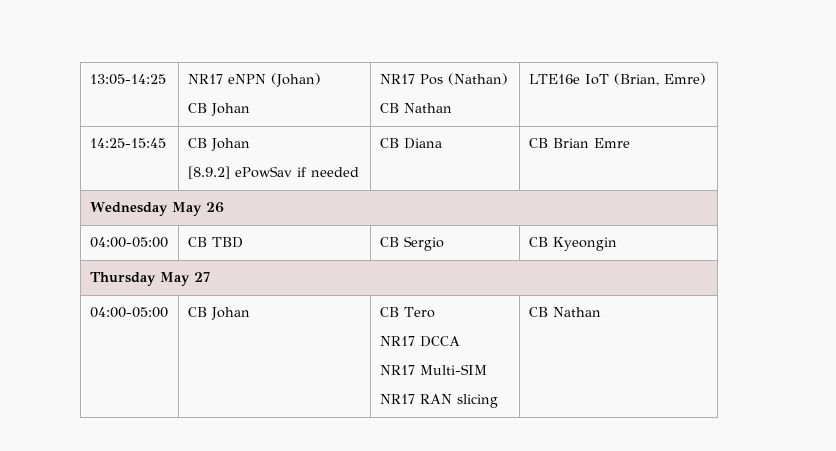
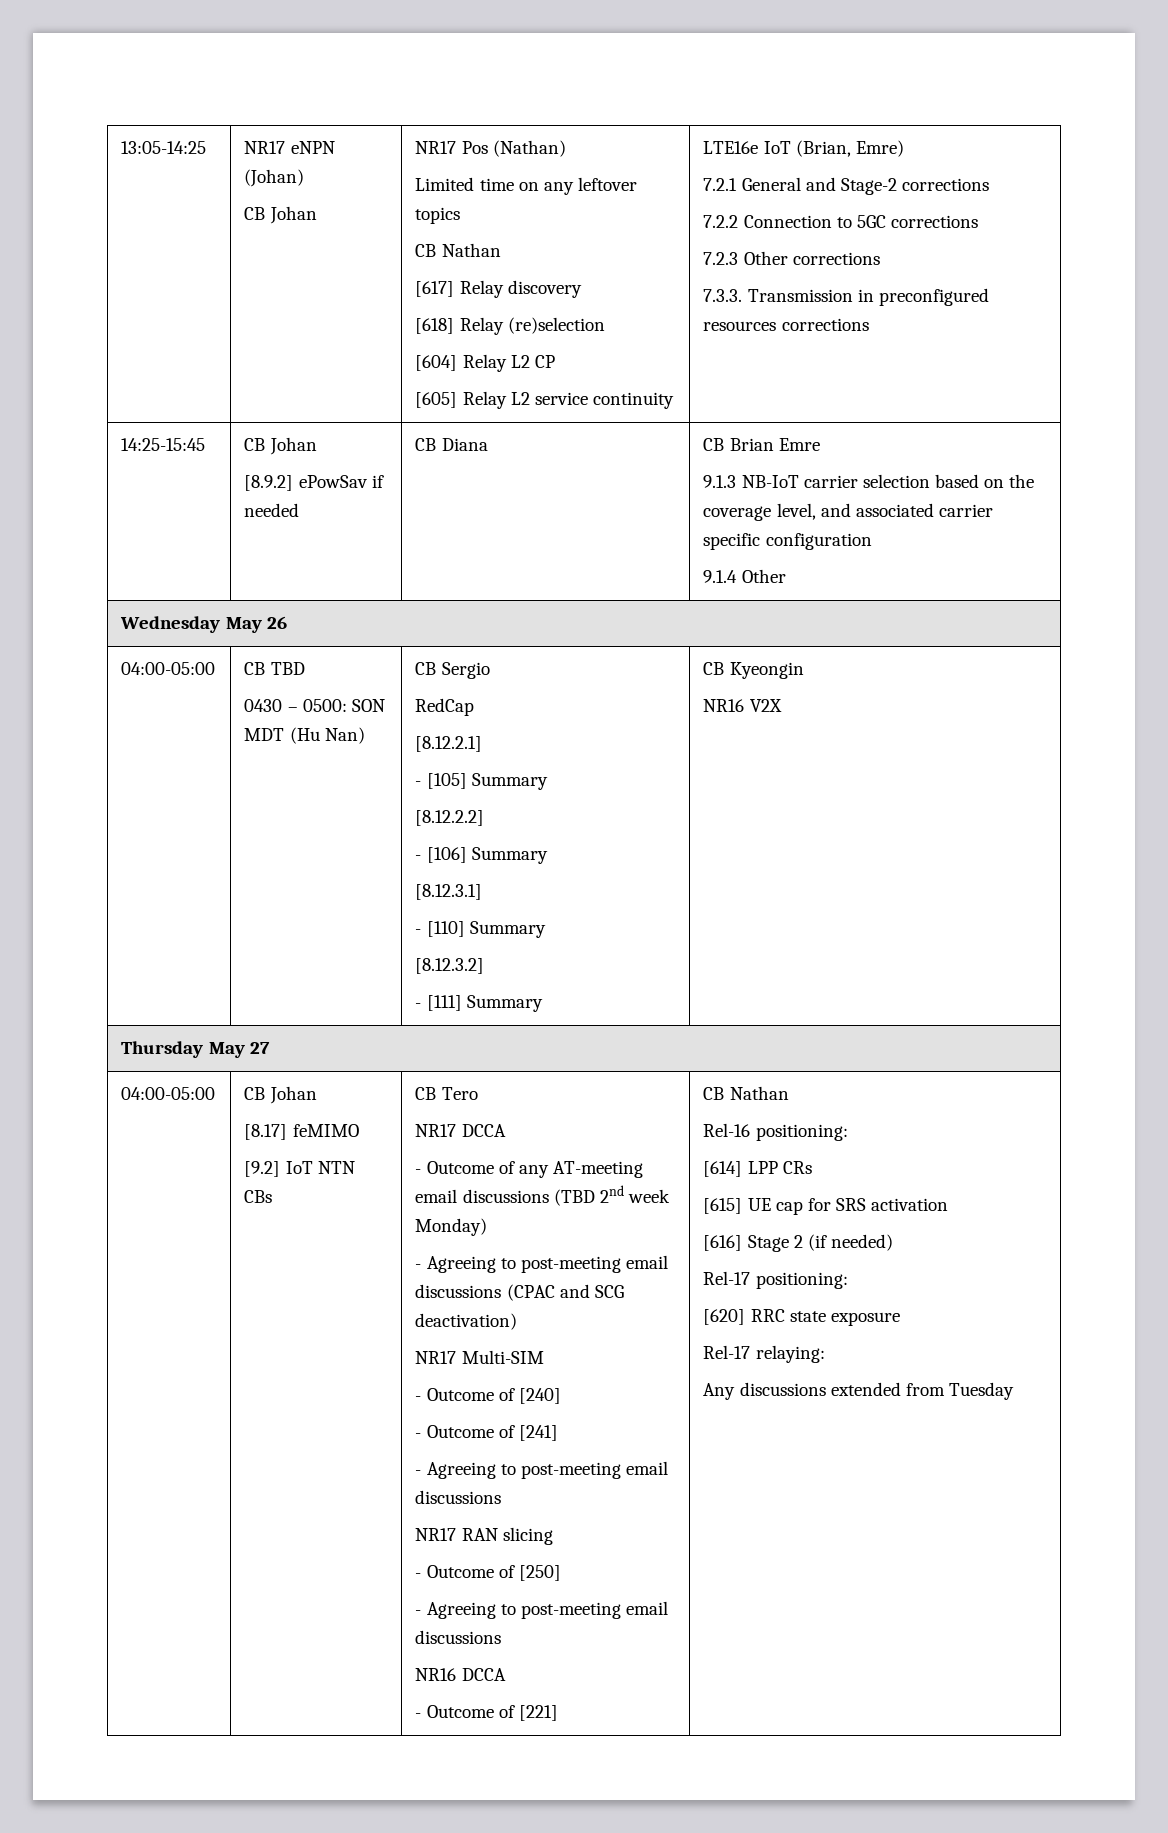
[379,103,452,113] [528,73,706,86] CB Nathan | LTE16e IoT (Brian, Emre) -> [415,177,637,195] [415,207,461,224] [415,243,501,257] [415,280,582,298] [415,317,605,335] [415,354,555,372] [415,391,674,409] [703,140,904,157] [703,177,989,195] [703,215,978,228] [703,251,880,265] [703,288,989,306] [703,318,869,331] Limited time on any leftover topics // CB Nathan // [617] Relay discovery // [618] Relay (re)selection // [604] Relay L2 CP // [605] Relay L2 service continuity | LTE16e IoT (Brian, Emre) // 7.2.1 General and Stage-2 corrections // 7.2.2 Connection to 5GC corrections // 7.2.3 Other corrections // 7.3.3. Transmission in preconfigured resources corrections
(630, 143) none -> [703,474,1035,488] [703,503,993,521] [703,533,872,550] [703,569,786,583] // 9.1.3 NB-IoT carrier selection based on the coverage level, and associated carrier specific configuration // 9.1.4 Other
[379,236,444,251] | CB Sergio -> [244,699,385,712] [244,727,365,744] [415,662,490,679] [415,698,475,716] [415,736,483,752] [415,773,548,790] [415,810,485,826] [415,847,548,864] [415,884,483,900] [415,921,546,938] [415,958,485,974] [415,995,543,1012] // 0430 – 0500: SON MDT (Hu Nan) | CB Sergio // RedCap // [8.12.2.1] // - [105] Summary // [8.12.2.2] // - [106] Summary // [8.12.3.1] // - [110] Summary // [8.12.3.2] // - [111] Summary
(617, 244) none -> [703,699,782,712] // NR16 V2X
[379,307,435,318] [379,336,460,347] [379,364,487,375] [379,394,498,408] [528,307,601,317] | CB Tero // NR17 DCCA // NR17 Multi-SIM // NR17 RAN slicing | CB Nathan -> [244,1124,359,1140] [244,1161,355,1177] [244,1190,273,1203] [415,1087,478,1100] [415,1124,506,1137] [415,1161,643,1178] [415,1185,670,1206] [415,1218,488,1236] [415,1255,668,1273] [415,1284,624,1301] [415,1313,518,1330] [415,1350,544,1364] [415,1388,561,1404] [415,1425,558,1441] [415,1461,668,1479] [415,1490,502,1504] [415,1527,553,1545] [415,1565,561,1581] [415,1601,668,1619] [415,1630,502,1644] [415,1668,506,1681] [415,1705,558,1721] [703,1086,789,1100] [703,1123,848,1141] [703,1161,812,1177] [703,1198,949,1215] [703,1234,893,1252] [703,1271,848,1289] [703,1309,900,1326] [703,1345,825,1363] [703,1382,1014,1400] // [8.17] feMIMO // [9.2] IoT NTN CBs | CB Tero // NR17 DCCA // - Outcome of any AT-meeting email discussions (TBD 2nd week Monday) // - Agreeing to post-meeting email discussions (CPAC and SCG deactivation) // NR17 Multi-SIM // - Outcome of [240] // - Outcome of [241] // - Agreeing to post-meeting email discussions // NR17 RAN slicing // - Outcome of [250] // - Agreeing to post-meeting email discussions // NR16 DCCA // - Outcome of [221] | CB Nathan // Rel-16 positioning: // [614] LPP CRs // [615] UE cap for SRS activation // [616] Stage 2 (if needed) // Rel-17 positioning: // [620] RRC state exposure // Rel-17 relaying: // Any discussions extended from Tuesday

